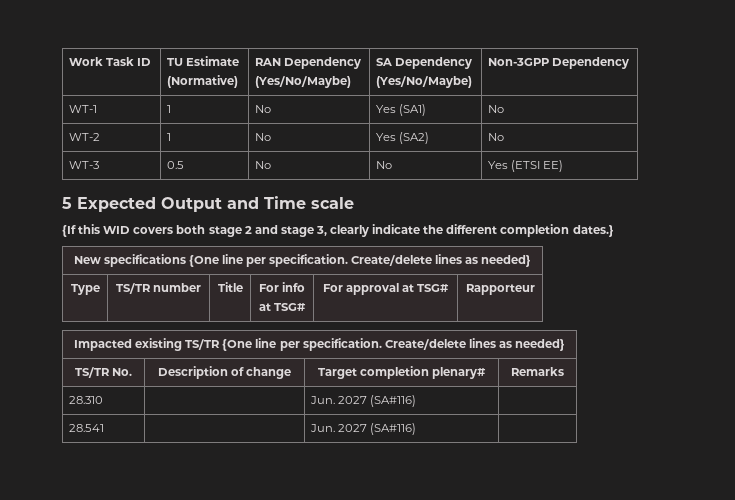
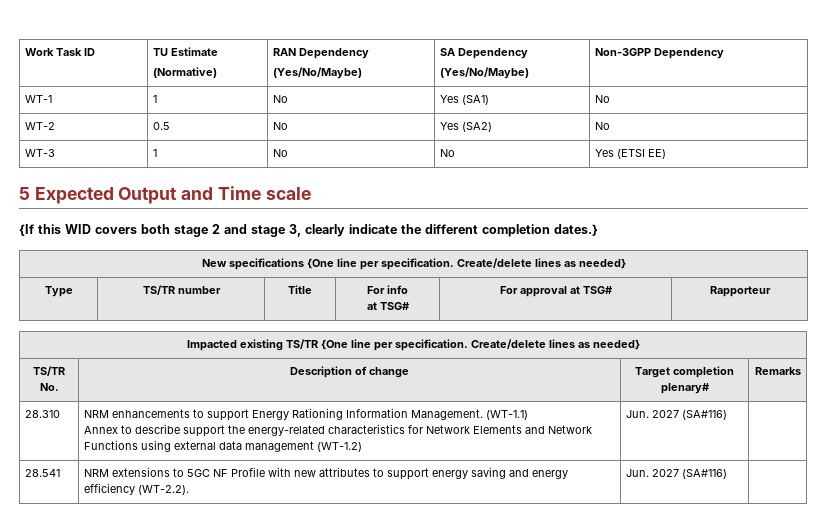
[166,133,171,141] 1 -> [152,122,170,130] 0.5
[166,161,184,169] 0.5 -> [152,149,157,157] 1
[309,395,416,407] [68,424,104,432] | Jun. 2027 (SA#116) | // 28.541 | -> [83,408,528,421] [83,424,592,437] [83,440,362,452] [625,410,727,420] [24,469,60,477] [83,467,568,480] [83,483,189,495] NRM enhancements to support Energy Rationing Information Management. (WT-1.1) // Annex to describe support the energy-related characteristics for Network Elements and Network Functions using external data management (WT-1.2) | Jun. 2027 (SA#116) | // 28.541 | NRM extensions to 5GC NF Profile with new attributes to support energy saving and energy efficiency (WT-2.2).

